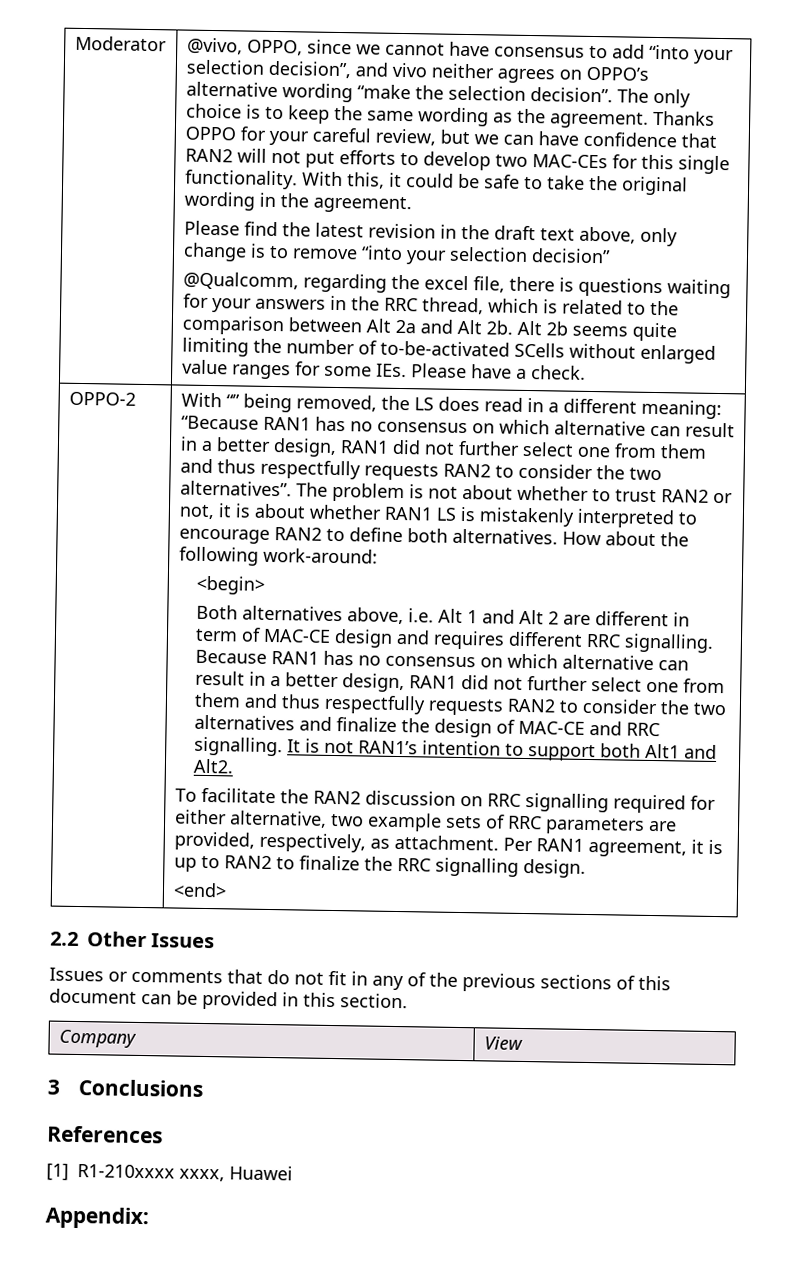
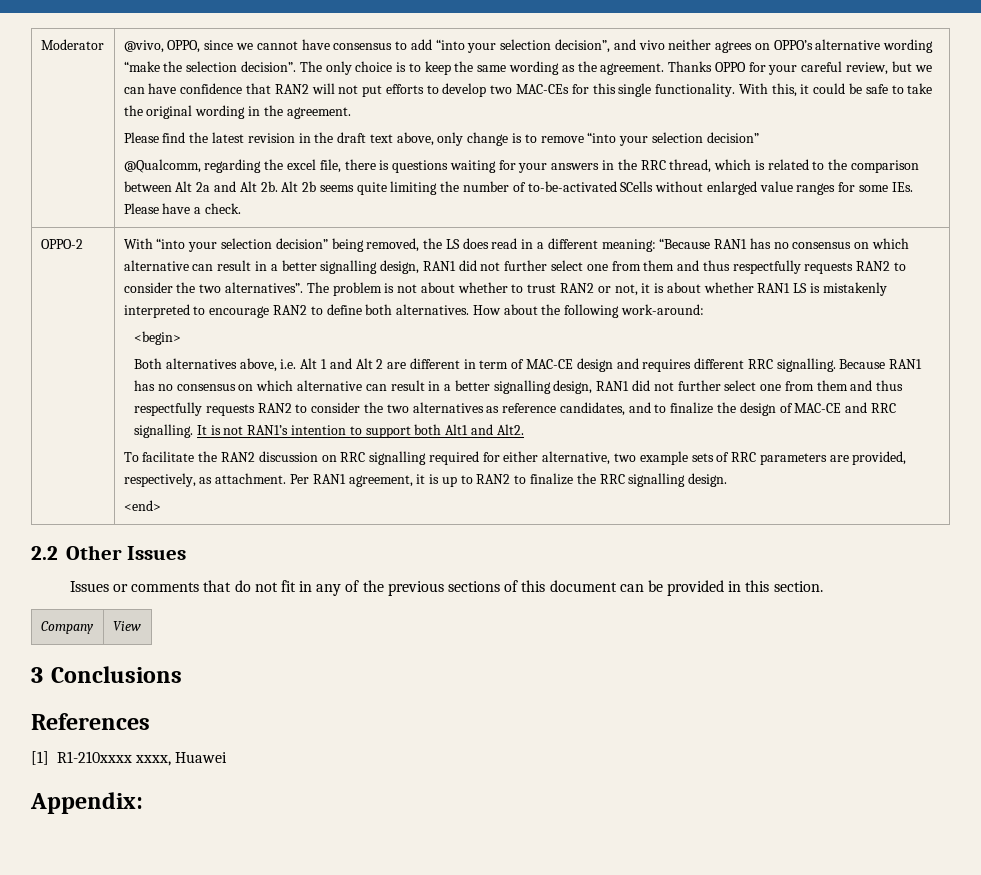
[225,394,240,408] “” -> [156,238,328,252] “into your selection decision”
(271, 444) none -> [320,260,378,274] signalling
(340, 680) none -> [493,380,551,394] signalling
[299,716,333,731] and -> [486,402,667,416] as reference candidates, and to

